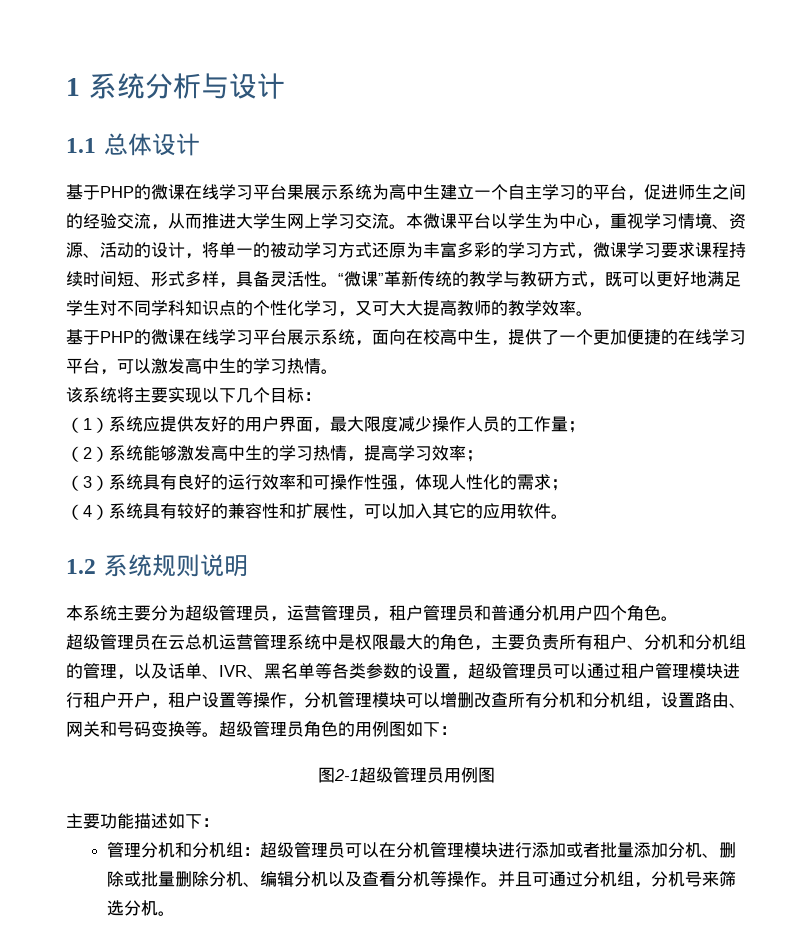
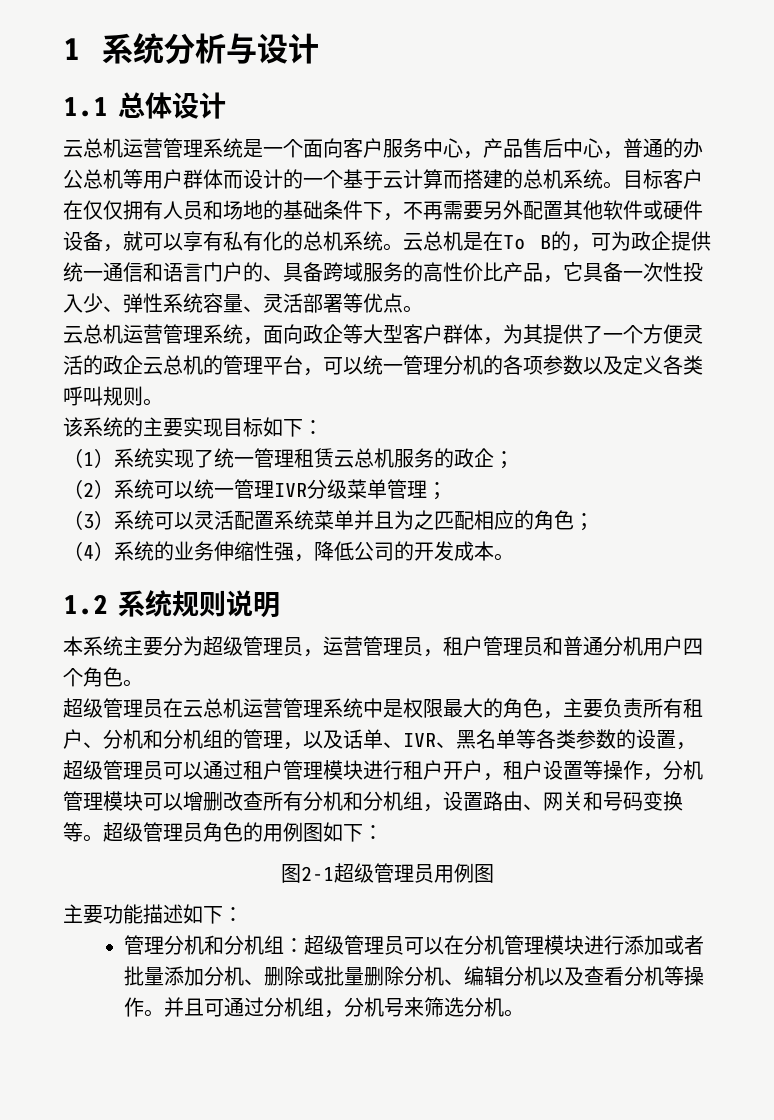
[66,184,746,201] [66,213,746,230] [66,242,746,259] [66,271,741,288] [66,300,593,317] [66,329,746,346] [66,358,321,375] 基于PHP的微课在线学习平台果展示系统为高中生建立一个自主学习的平台，促进师生之间的经验交流，从而推进大学生网上学习交流。本微课平台以学生为中心，重视学习情境、资源、活动的设计，将单一的被动学习方式还原为丰富多彩的学习方式，微课学习要求课程持续时间短、形式多样，具备灵活性。“微课”革新传统的教学与教研方式，既可以更好地满足学生对不同学科知识点的个性化学习，又可大大提高教师的教学效率。 // 基于PHP的微课在线学习平台展示系统，面向在校高中生，提供了一个更加便捷的在线学习平台，可以激发高中生的学习热情 -> [63,138,703,159] [63,169,703,189] [63,200,703,221] [63,231,711,252] [63,262,703,283] [63,293,423,313] [63,324,703,345] [63,355,703,376] [63,386,143,406] 云总机运营管理系统是一个面向客户服务中心，产品售后中心，普通的办公总机等用户群体而设计的一个基于云计算而搭建的总机系统。目标客户在仅仅拥有人员和场地的基础条件下，不再需要另外配置其他软件或硬件设备，就可以享有私有化的总机系统。云总机是在To B的，可为政企提供统一通信和语言门户的、具备跨域服务的高性价比产品，它具备一次性投入少、弹性系统容量、灵活部署等优点。 // 云总机运营管理系统，面向政企等大型客户群体，为其提供了一个方便灵活的政企云总机的管理平台，可以统一管理分机的各项参数以及定义各类呼叫规则
[117,387,134,403] 将 -> [123,417,143,437] 的
[202,387,304,403] 以下几个目标 -> [223,417,303,437] 目标如下
[143,416,585,433] [66,445,483,462] [66,474,568,491] [66,503,551,520] 应提供友好的用户界面，最大限度减少操作人员的工作量； // （2）系统能够激发高中生的学习热情，提高学习效率； // （3）系统具有良好的运行效率和可操作性强，体现人性化的需求； // （4）系统具有较好的兼容性和扩展性，可以加入其它的应用软件 -> [154,448,514,469] [63,479,447,500] [63,510,594,531] [63,541,494,562] 实现了统一管理租赁云总机服务的政企； // （2）系统可以统一管理IVR分级菜单管理； // （3）系统可以灵活配置系统菜单并且为之匹配相应的角色； // （4）系统的业务伸缩性强，降低公司的开发成本

